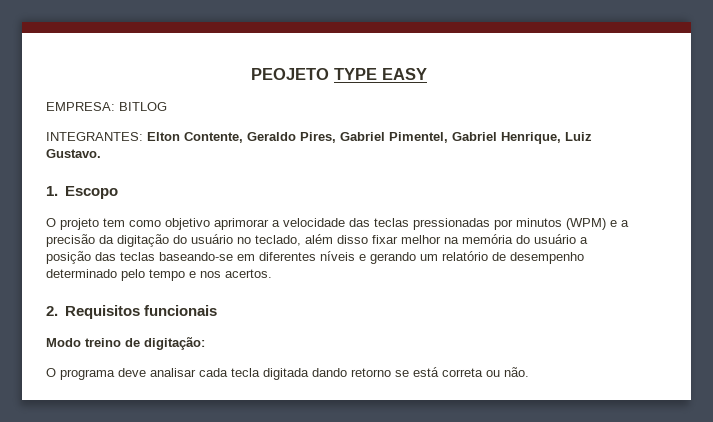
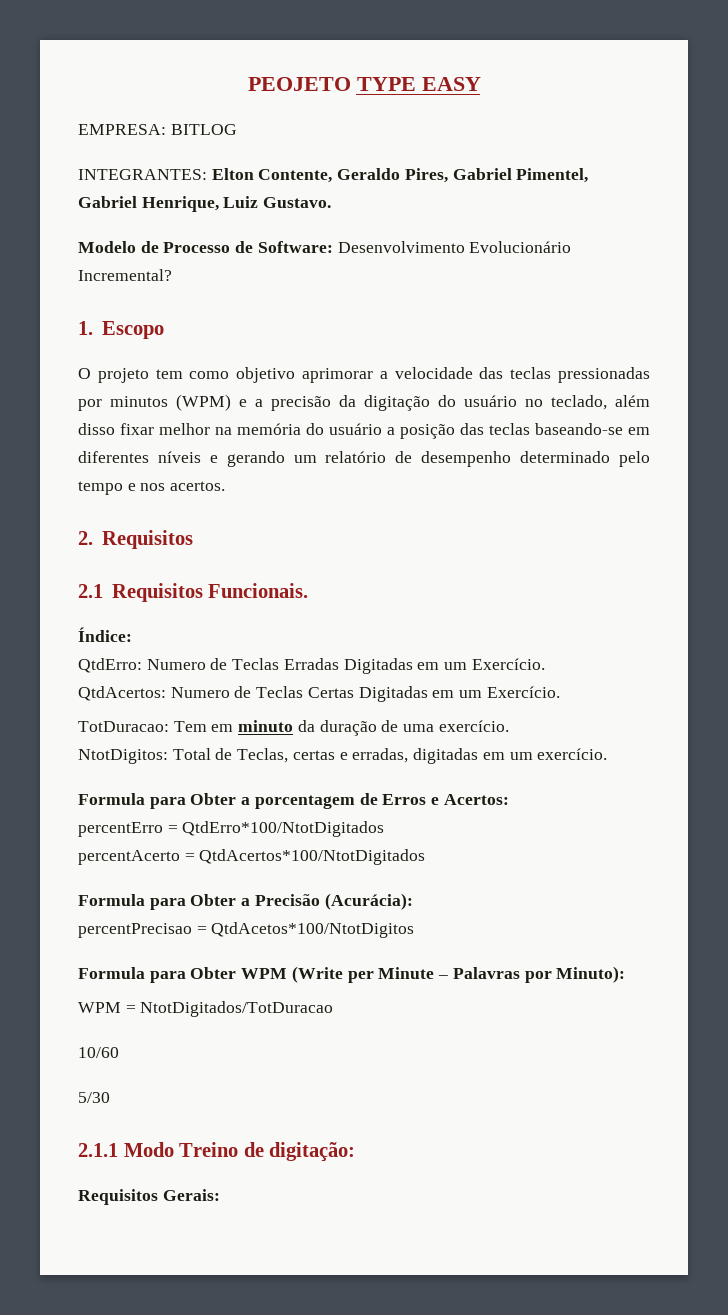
(101, 153) none -> [78,241,572,253] [78,269,172,281] // Modelo de Processo de Software: Desenvolvimento Evolucionário Incremental?
[143,305,217,316] [46,337,205,350] [46,367,529,380] funcionais // Modo treino de digitação: // O programa deve analisar cada tecla digitada dando retorno se está correta ou não. -> [78,583,309,602] [78,627,132,642] [78,658,545,674] [78,686,560,702] [78,720,509,736] [78,748,608,764] [78,793,509,809] [78,821,385,837] [78,849,426,865] [78,893,413,910] [78,922,415,938] [78,966,626,983] [78,1001,334,1017] [78,1047,119,1058] [78,1092,110,1103] [78,1142,356,1162] [78,1189,220,1205] // 2.1 Requisitos Funcionais. // Índice: // QtdErro: Numero de Teclas Erradas Digitadas em um Exercício. // QtdAcertos: Numero de Teclas Certas Digitadas em um Exercício. // TotDuracao: Tem em minuto da duração de uma exercício. // NtotDigitos: Total de Teclas, certas e erradas, digitadas em um exercício. // Formula para Obter a porcentagem de Erros e Acertos: // percentErro = QtdErro*100/NtotDigitados // percentAcerto = QtdAcertos*100/NtotDigitados // Formula para Obter a Precisão (Acurácia): // percentPrecisao = QtdAcetos*100/NtotDigitos // Formula para Obter WPM (Write per Minute – Palavras por Minuto): // WPM = NtotDigitados/TotDuracao // 10/60 // 5/30 // 2.1.1 Modo Treino de digitação: // Requisitos Gerais:

